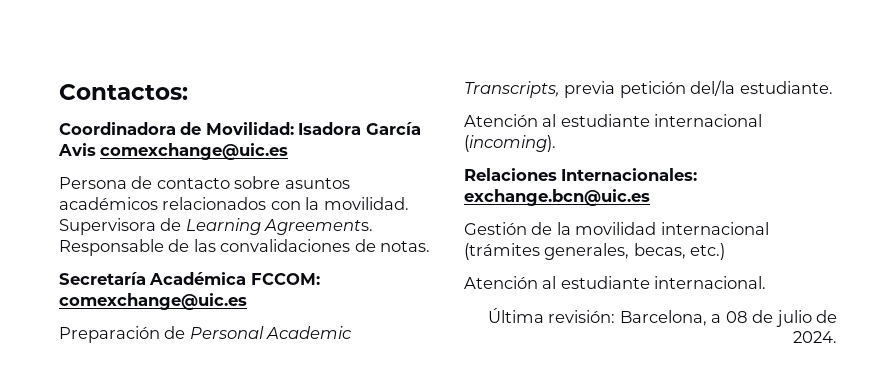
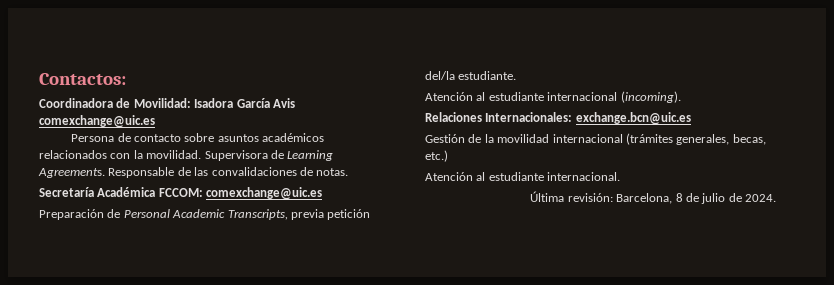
[711,311,748,323] a 08 -> [675,193,683,202] 8

